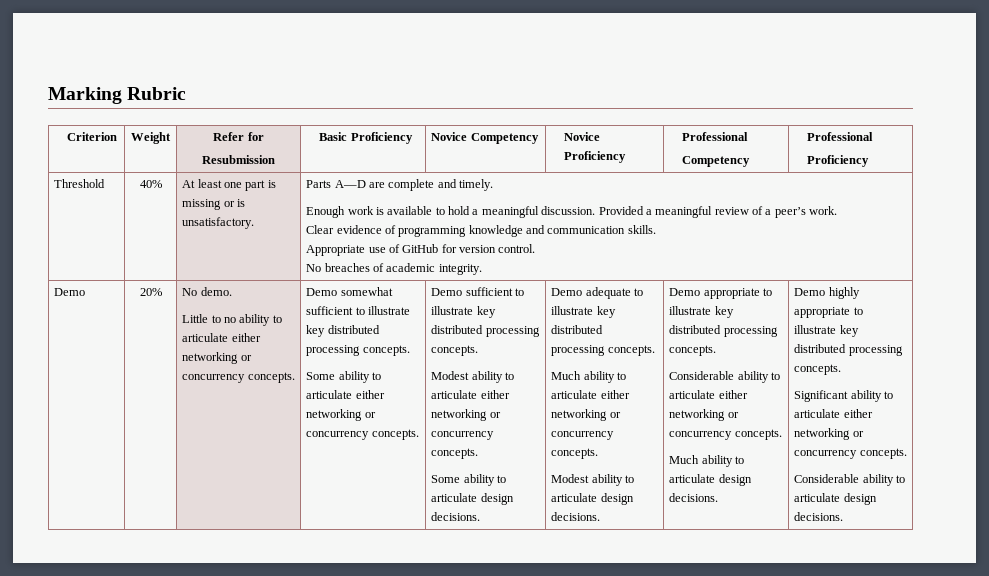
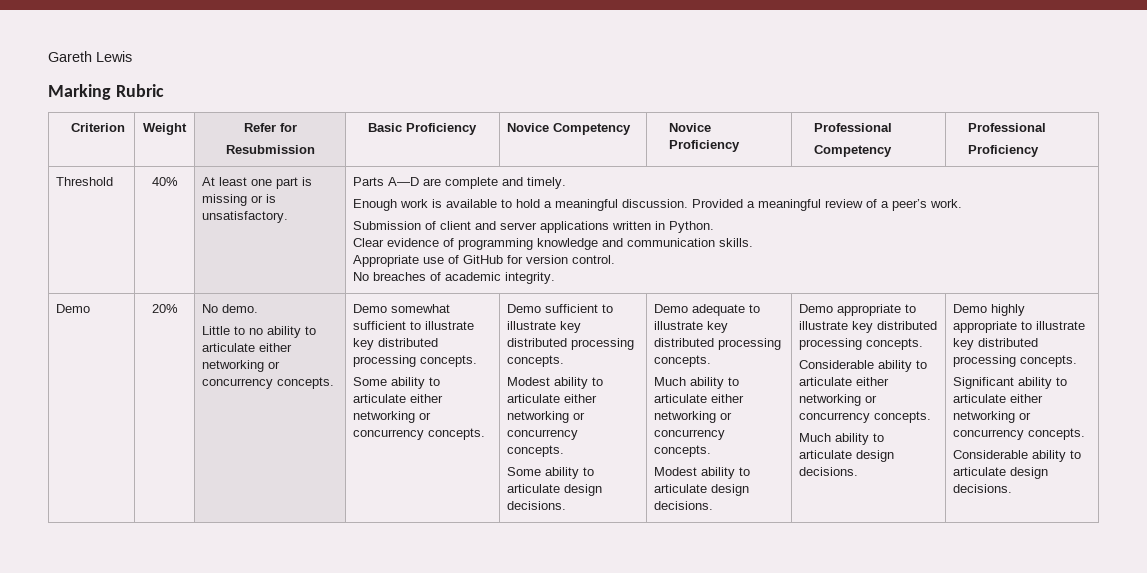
(48, 95) none -> [48,51,132,62] Gareth Lewis //
(838, 210) none -> [353,221,715,233] // Submission of client and server applications written in Python.

